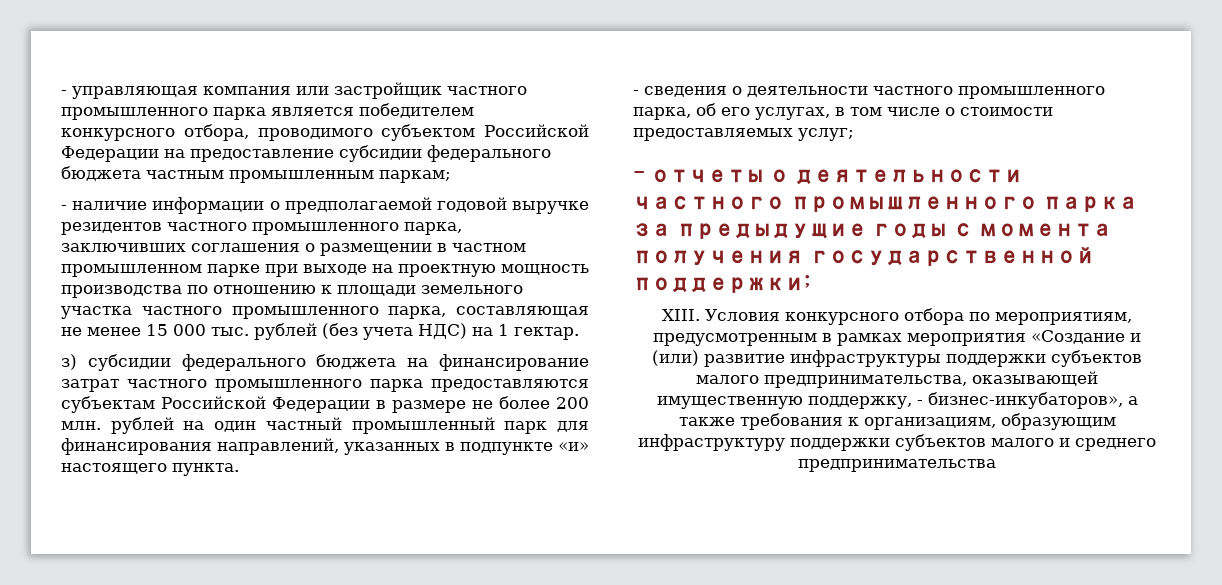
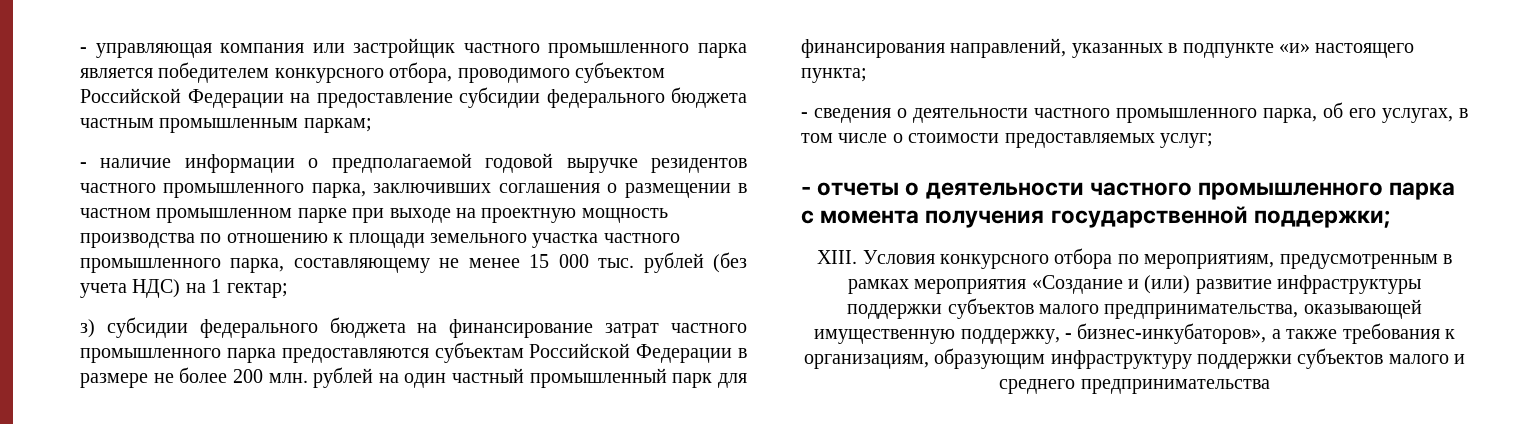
[456,306,589,317] составляющая -> [293,258,430,273] составляющему
[514,327,579,340] гектар. -> [226,283,288,298] гектар;
[172,463,239,476] пункта. -> [801,68,867,83] пункта;
[633,223,949,239] за предыдущие годы -> (1456, 191) none

